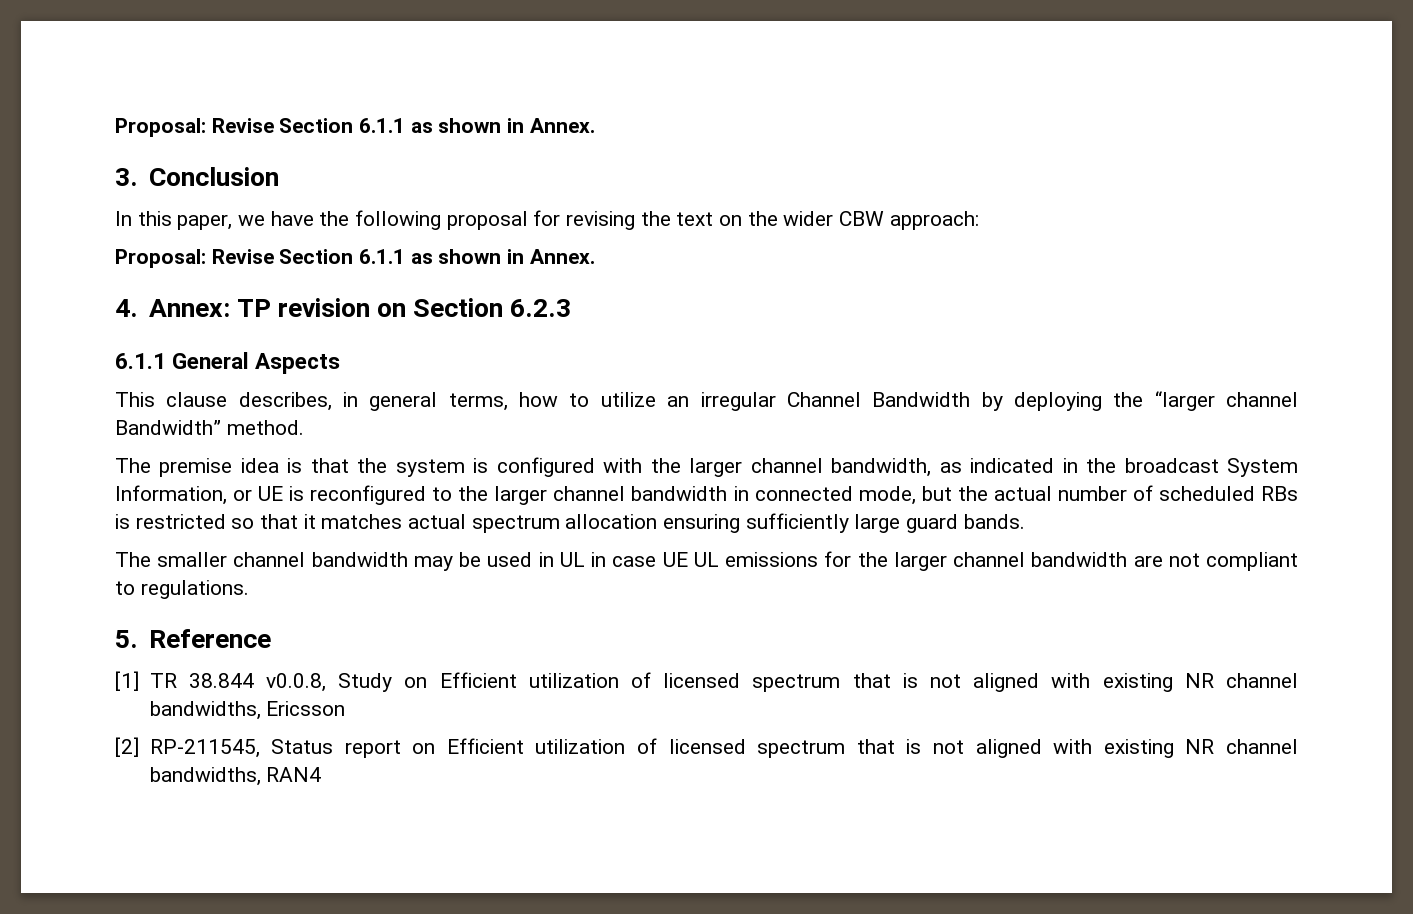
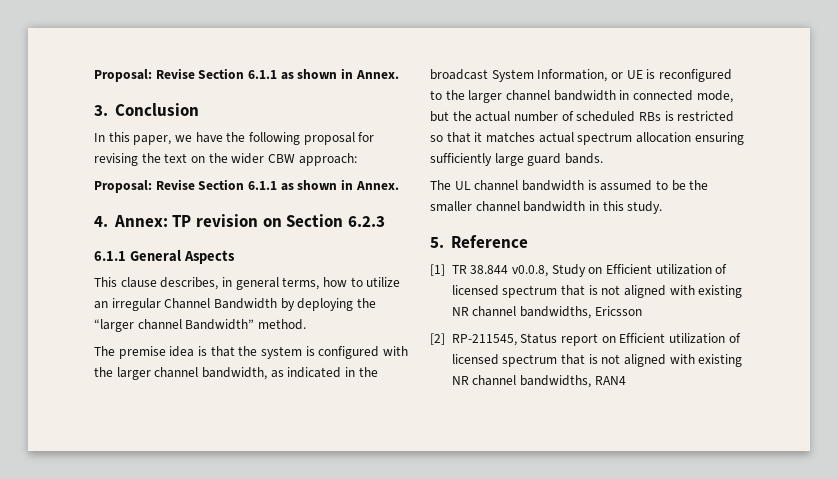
[157,551,1298,571] [115,580,249,599] smaller channel bandwidth may be used in UL in case UE UL emissions for the larger channel bandwidth are not compliant to regulations. -> [454,180,709,191] [430,201,663,214] UL channel bandwidth is assumed to be the smaller channel bandwidth in this study.

